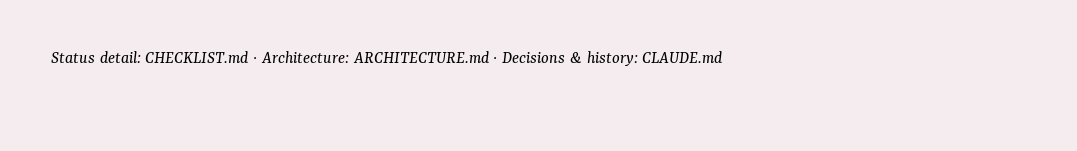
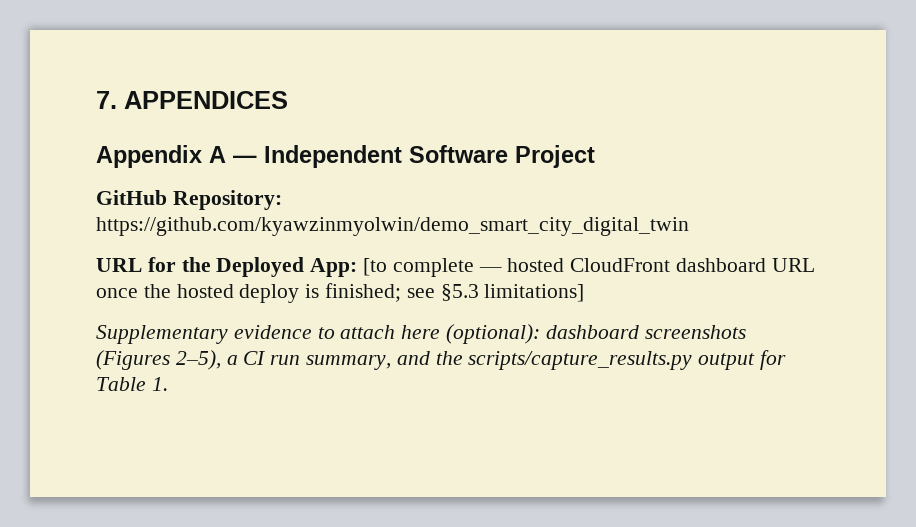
[51,51,724,66] Status detail: CHECKLIST.md · Architecture: ARCHITECTURE.md · Decisions & history: CLAUDE.md -> [96,91,288,109] [96,145,595,168] [96,190,282,210] [96,217,689,236] [96,257,815,277] [96,283,585,303] [96,324,746,344] [96,350,787,370] [96,377,168,391] 7. APPENDICES // Appendix A — Independent Software Project // GitHub Repository: https://github.com/kyawzinmyolwin/demo_smart_city_digital_twin // URL for the Deployed App: [to complete — hosted CloudFront dashboard URL once the hosted deploy is finished; see §5.3 limitations] // Supplementary evidence to attach here (optional): dashboard screenshots (Figures 2–5), a CI run summary, and the scripts/capture_results.py output for Table 1.

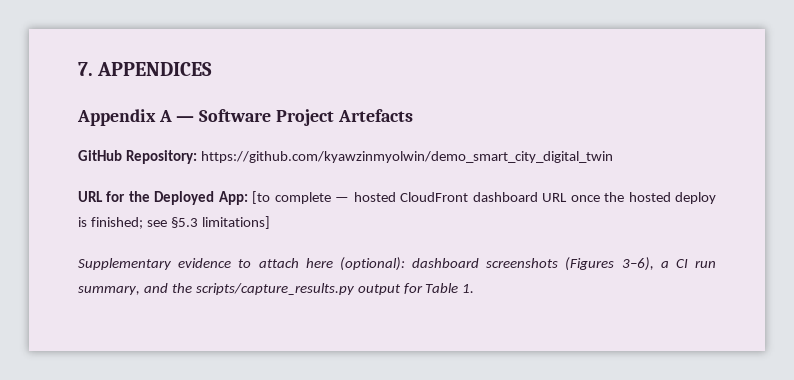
[264,145,402,168] Independent -> (195, 119) none
(595, 156) none -> [337,109,413,122] Artefacts
[175,350,221,370] 2–5), -> [621,257,654,271] 3–6),

